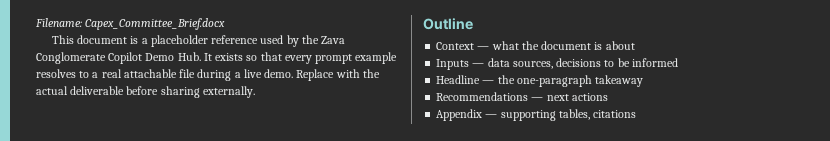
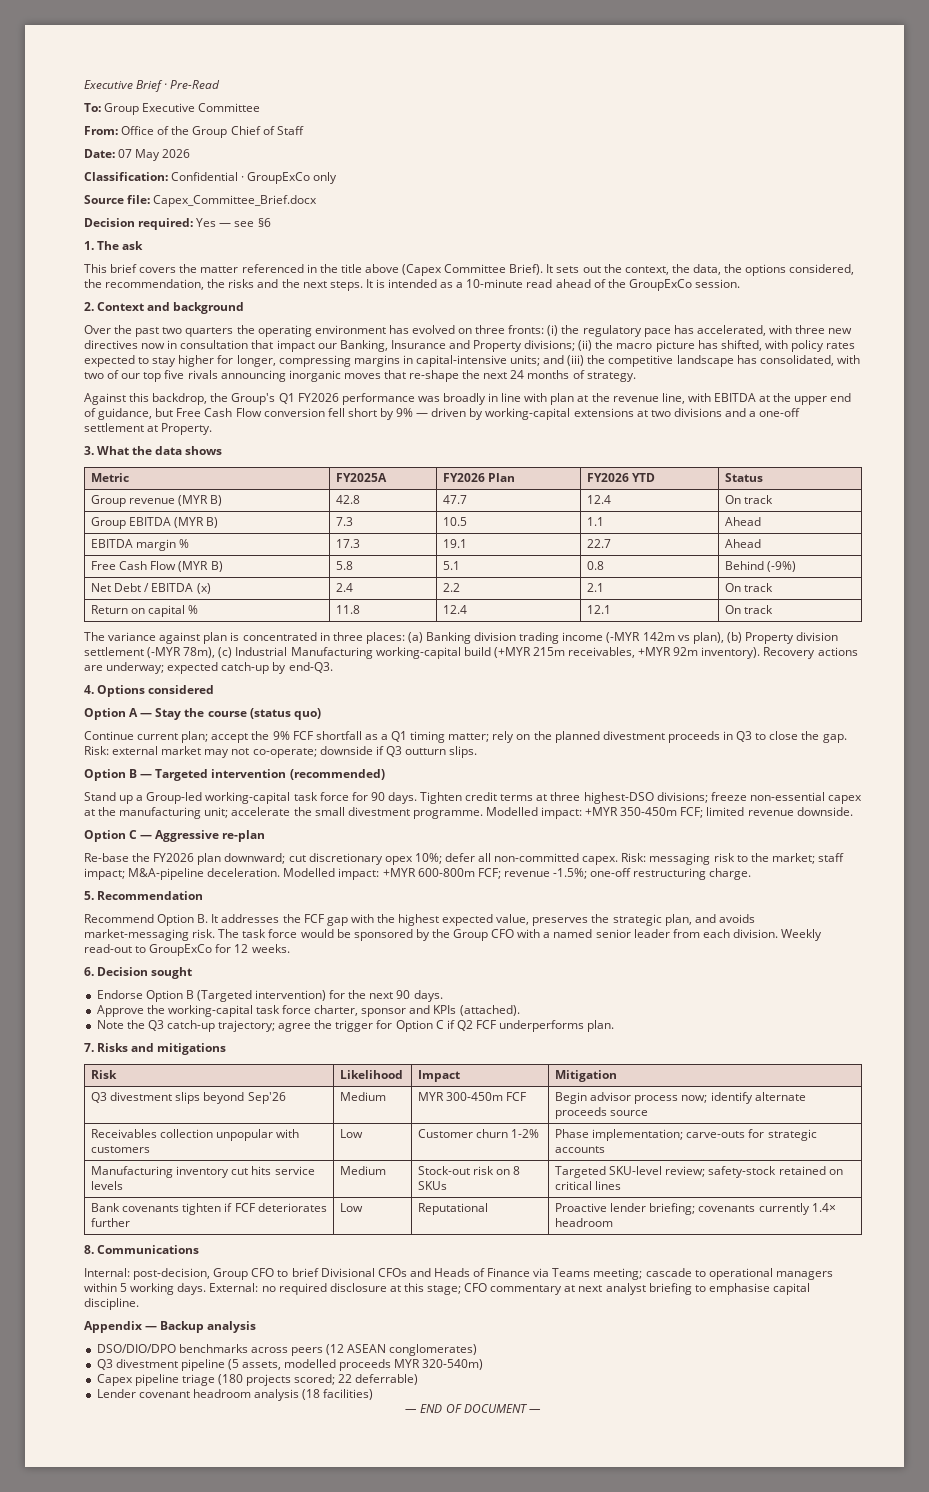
[35,18,226,30] [51,35,346,47] [36,52,398,64] [36,69,380,81] [36,86,255,98] [423,18,473,30] [436,41,635,50] [436,58,678,70] [436,75,644,87] [436,92,608,101] [436,109,637,121] Filename: Capex_Committee_Brief.docx // This document is a placeholder reference used by the Zava Conglomerate Copilot Demo Hub. It exists so that every prompt example resolves to a real attachable file during a live demo. Replace with the actual deliverable before sharing externally. // Outline // Context — what the document is about // Inputs — data sources, decisions to be informed // Headline — the one-paragraph takeaway // Recommendations — next actions // Appendix — supporting tables, citations -> [84,80,221,92] [84,103,261,115] [84,126,304,138] [84,149,191,161] [84,172,338,184] [84,195,318,207] [84,218,271,230] [84,241,144,250] [84,264,855,276] [84,279,740,291] [84,302,245,314] [84,325,853,337] [84,340,856,352] [84,355,860,367] [84,370,636,382] [84,393,852,405] [84,408,801,420] [84,423,213,435] [84,446,223,455] [91,473,130,482] [336,473,388,482] [443,473,516,482] [587,473,656,482] [725,473,764,482] [91,495,223,507] [336,495,361,504] [443,495,468,504] [587,495,612,504] [725,495,774,504] [91,517,219,529] [336,517,354,526] [443,517,468,526] [587,517,605,526] [725,517,762,526] [91,539,190,551] [336,539,361,548] [443,539,468,548] [587,539,612,548] [725,539,762,548] [91,561,223,572] [336,561,354,570] [443,561,461,570] [587,561,605,570] [725,561,797,572] [91,583,211,594] [336,583,354,592] [443,583,461,592] [587,583,605,592] [725,583,774,592] [91,605,199,617] [336,605,361,614] [443,605,468,614] [587,605,612,614] [725,605,774,614] [84,632,839,644] [84,647,858,659] [84,662,333,674] [84,685,215,697] [84,708,321,720] [84,731,847,743] [84,746,478,758] [84,769,385,781] [84,792,862,804] [84,807,853,819] [84,830,266,842] [84,853,844,865] [84,868,752,880] [84,891,204,900] [84,914,755,926] [84,929,823,941] [84,944,290,956] [84,967,193,979] [96,990,443,1002] [96,1005,520,1017] [96,1020,615,1032] [84,1043,227,1055] [91,1070,118,1079] [340,1070,404,1079] [418,1070,461,1082] [555,1070,618,1082] [91,1092,286,1104] [340,1092,387,1101] [418,1092,527,1101] [555,1092,806,1104] [555,1107,649,1119] [91,1129,300,1141] [91,1146,151,1153] [340,1129,364,1138] [418,1129,540,1138] [555,1129,817,1141] [555,1146,606,1153] [91,1166,315,1178] [91,1181,124,1190] [340,1166,387,1175] [418,1166,521,1175] [418,1181,448,1190] [555,1166,843,1178] [555,1181,622,1190] [91,1203,327,1215] [91,1218,131,1227] [340,1203,364,1212] [418,1203,489,1215] [555,1203,836,1215] [555,1218,614,1227] [84,1245,200,1254] [84,1268,833,1280] [84,1283,810,1295] [84,1298,139,1310] [84,1321,257,1333] [96,1344,478,1356] [96,1359,484,1371] [96,1374,419,1386] [96,1389,374,1401] [405,1404,541,1413] Executive Brief · Pre-Read // To: Group Executive Committee // From: Office of the Group Chief of Staff // Date: 07 May 2026 // Classification: Confidential · GroupExCo only // Source file: Capex_Committee_Brief.docx // Decision required: Yes — see §6 // 1. The ask // This brief covers the matter referenced in the title above (Capex Committee Brief). It sets out the context, the data, the options considered, the recommendation, the risks and the next steps. It is intended as a 10-minute read ahead of the GroupExCo session. // 2. Context and background // Over the past two quarters the operating environment has evolved on three fronts: (i) the regulatory pace has accelerated, with three new directives now in consultation that impact our Banking, Insurance and Property divisions; (ii) the macro picture has shifted, with policy rates expected to stay higher for longer, compressing margins in capital-intensive units; and (iii) the competitive landscape has consolidated, with two of our top five rivals announcing inorganic moves that re-shape the next 24 months of strategy. // Against this backdrop, the Group's Q1 FY2026 performance was broadly in line with plan at the revenue line, with EBITDA at the upper end of guidance, but Free Cash Flow conversion fell short by 9% — driven by working-capital extensions at two divisions and a one-off settlement at Property. // 3. What the data shows // Metric | FY2025A | FY2026 Plan | FY2026 YTD | Status // Group revenue (MYR B) | 42.8 | 47.7 | 12.4 | On track // Group EBITDA (MYR B) | 7.3 | 10.5 | 1.1 | Ahead // EBITDA margin % | 17.3 | 19.1 | 22.7 | Ahead // Free Cash Flow (MYR B) | 5.8 | 5.1 | 0.8 | Behind (-9%) // Net Debt / EBITDA (x) | 2.4 | 2.2 | 2.1 | On track // Return on capital % | 11.8 | 12.4 | 12.1 | On track // The variance against plan is concentrated in three places: (a) Banking division trading income (-MYR 142m vs plan), (b) Property division settlement (-MYR 78m), (c) Industrial Manufacturing working-capital build (+MYR 215m receivables, +MYR 92m inventory). Recovery actions are underway; expected catch-up by end-Q3. // 4. Options considered // Option A — Stay the course (status quo) // Continue current plan; accept the 9% FCF shortfall as a Q1 timing matter; rely on the planned divestment proceeds in Q3 to close the gap. Risk: external market may not co-operate; downside if Q3 outturn slips. // Option B — Targeted intervention (recommended) // Stand up a Group-led working-capital task force for 90 days. Tighten credit terms at three highest-DSO divisions; freeze non-essential capex at the manufacturing unit; accelerate the small divestment programme. Modelled impact: +MYR 350-450m FCF; limited revenue downside. // Option C — Aggressive re-plan // Re-base the FY2026 plan downward; cut discretionary opex 10%; defer all non-committed capex. Risk: messaging risk to the market; staff impact; M&A-pipeline deceleration. Modelled impact: +MYR 600-800m FCF; revenue -1.5%; one-off restructuring charge. // 5. Recommendation // Recommend Option B. It addresses the FCF gap with the highest expected value, preserves the strategic plan, and avoids market-messaging risk. The task force would be sponsored by the Group CFO with a named senior leader from each division. Weekly read-out to GroupExCo for 12 weeks. // 6. Decision sought // Endorse Option B (Targeted intervention) for the next 90 days. // Approve the working-capital task force charter, sponsor and KPIs (attached). // Note the Q3 catch-up trajectory; agree the trigger for Option C if Q2 FCF underperforms plan. // 7. Risks and mitigations // Risk | Likelihood | Impact | Mitigation // Q3 divestment slips beyond Sep'26 | Medium | MYR 300-450m FCF | Begin advisor process now; identify alternate proceeds source // Receivables collection unpopular with customers | Low | Customer churn 1-2% | Phase implementation; carve-outs for strategic accounts // Manufacturing inventory cut hits service levels | Medium | Stock-out risk on 8 SKUs | Targeted SKU-level review; safety-stock retained on critical lines // Bank covenants tighten if FCF deteriorates further | Low | Reputational | Proactive lender briefing; covenants currently 1.4× headroom // 8. Communications // Internal: post-decision, Group CFO to brief Divisional CFOs and Heads of Finance via Teams meeting; cascade to operational managers within 5 working days. External: no required disclosure at this stage; CFO commentary at next analyst briefing to emphasise capital discipline. // Appendix — Backup analysis // DSO/DIO/DPO benchmarks across peers (12 ASEAN conglomerates) // Q3 divestment pipeline (5 assets, modelled proceeds MYR 320-540m) // Capex pipeline triage (180 projects scored; 22 deferrable) // Lender covenant headroom analysis (18 facilities) // — END OF DOCUMENT —

